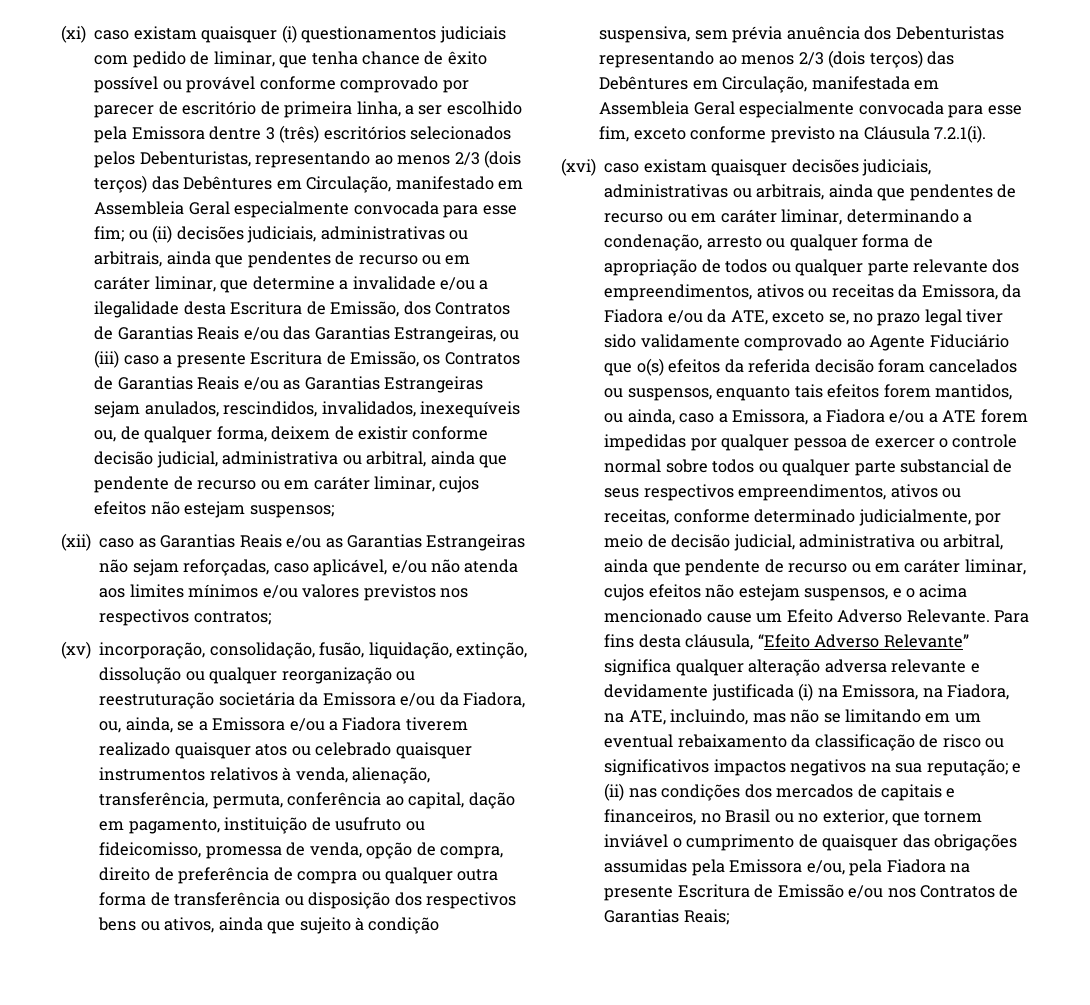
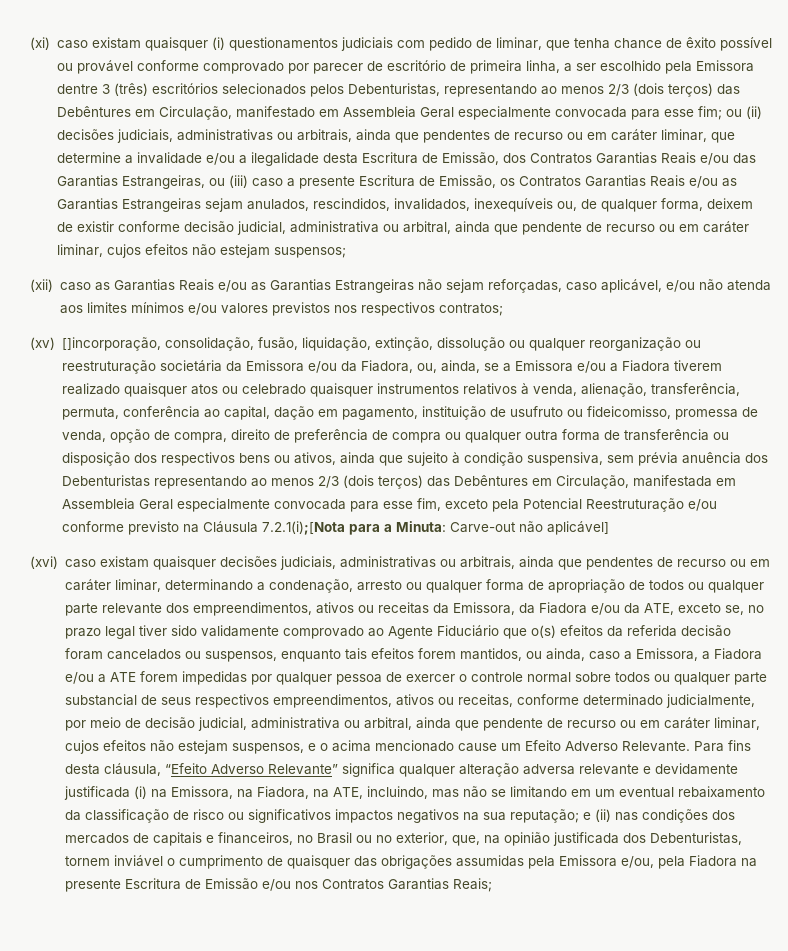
[94,326,114,340] de -> (592, 158) none
[94,376,114,390] de -> (581, 181) none
[99,642,206,659] incorporação, -> [61,337,161,351] []incorporação,
[690,125,986,143] conforme previsto na Cláusula 7.2.1(i). -> [491,498,717,512] [61,521,609,535] pela Potencial Reestruturação e/ou conforme previsto na Cláusula 7.2.1(i);[Nota para a Minuta: Carve-out não aplicável]
[891,813,920,826] que -> [451,832,742,846] que, na opinião justificada dos Debenturistas,
[999,884,1019,898] de -> (384, 884) none

